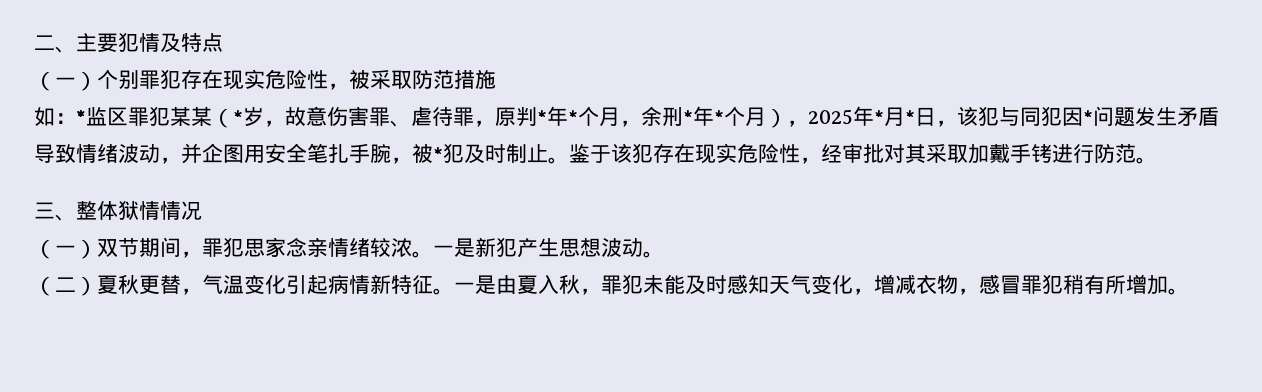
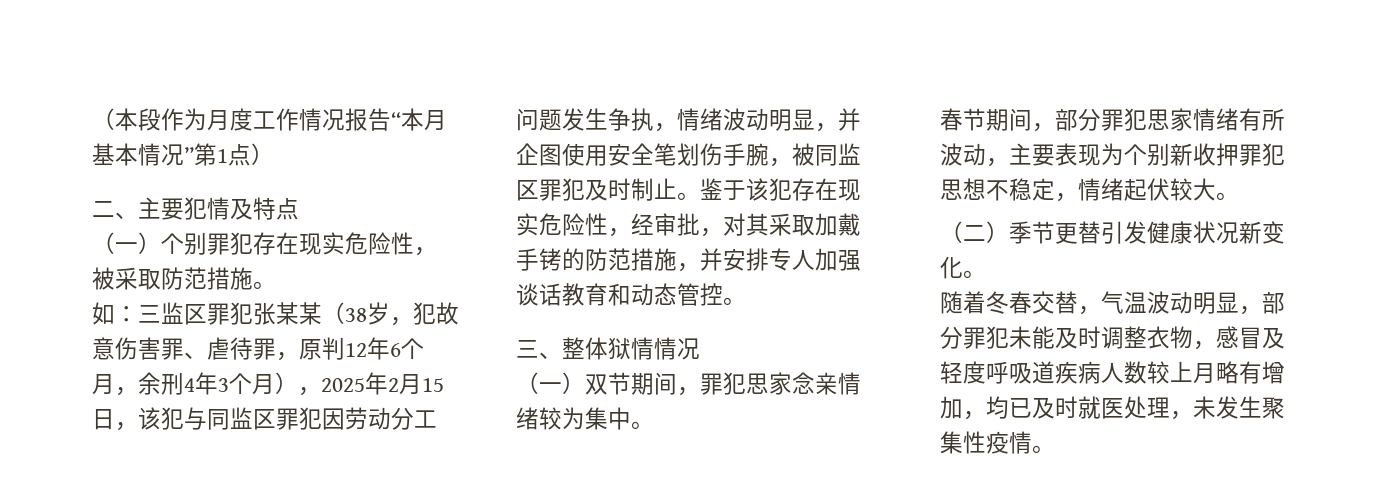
(34, 42) none -> [92,108,447,131] [92,143,274,166] （本段作为月度工作情况报告“本月基本情况”第1点） //
(496, 79) none -> [253,281,276,289] 。
[76,106,285,128] *监区罪犯某某（*岁， -> [138,302,436,326] 三监区罪犯张某某（38岁，犯
[537,106,724,127] *年*个月，余刑*年* -> [345,337,424,360] [92,372,229,396] 12年6个月，余刑4年3
[874,107,915,126] *月* -> [388,374,444,395] 2月15
[1041,106,1219,127] [34,144,76,163] 犯因*问题发生矛盾导致 -> [230,407,437,430] [516,108,677,132] 监区罪犯因劳动分工问题发生争执，
(160, 153) none -> [769,109,815,131] 明显
(244, 153) none -> [562,143,585,166] 使
[328,144,349,163] 扎 -> [677,143,723,166] 划伤
[433,147,443,161] * -> [815,143,861,166] [516,179,562,201] 同监区罪
(884, 153) none -> [700,228,723,237] ，
[1052,144,1136,163] 进行防范 -> [562,248,861,272] [516,283,723,306] 的防范措施，并安排专人加强谈话教育和动态管控
[391,237,664,258] [34,274,1168,296] 浓。一是新犯产生思想波动。 // （二）夏秋更替，气温变化引起病情新特征。一是由夏入秋，罪犯未能及时感知天气变化，增减衣物，感冒罪犯稍有所增加 -> [562,407,654,430] [940,108,1285,132] [940,143,1285,167] [940,178,1239,202] [940,221,1285,244] [940,256,986,279] [940,291,1285,315] [940,326,1285,350] [940,361,1285,384] [940,396,1285,420] [940,431,1032,454] 为集中。 // 春节期间，部分罪犯思家情绪有所波动，主要表现为个别新收押罪犯思想不稳定，情绪起伏较大。 // （二）季节更替引发健康状况新变化。 // 随着冬春交替，气温波动明显，部分罪犯未能及时调整衣物，感冒及轻度呼吸道疾病人数较上月略有增加，均已及时就医处理，未发生聚集性疫情

